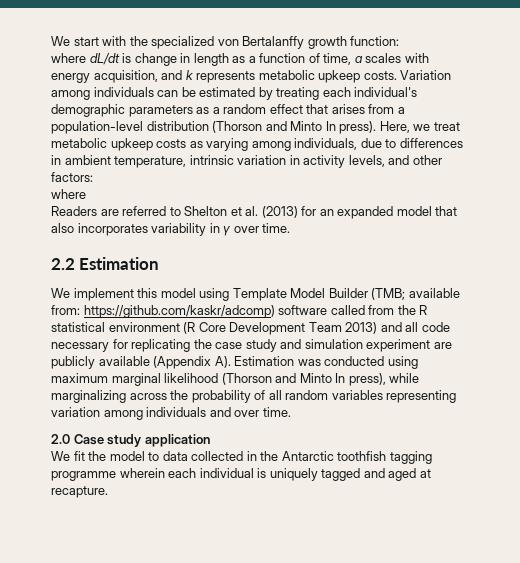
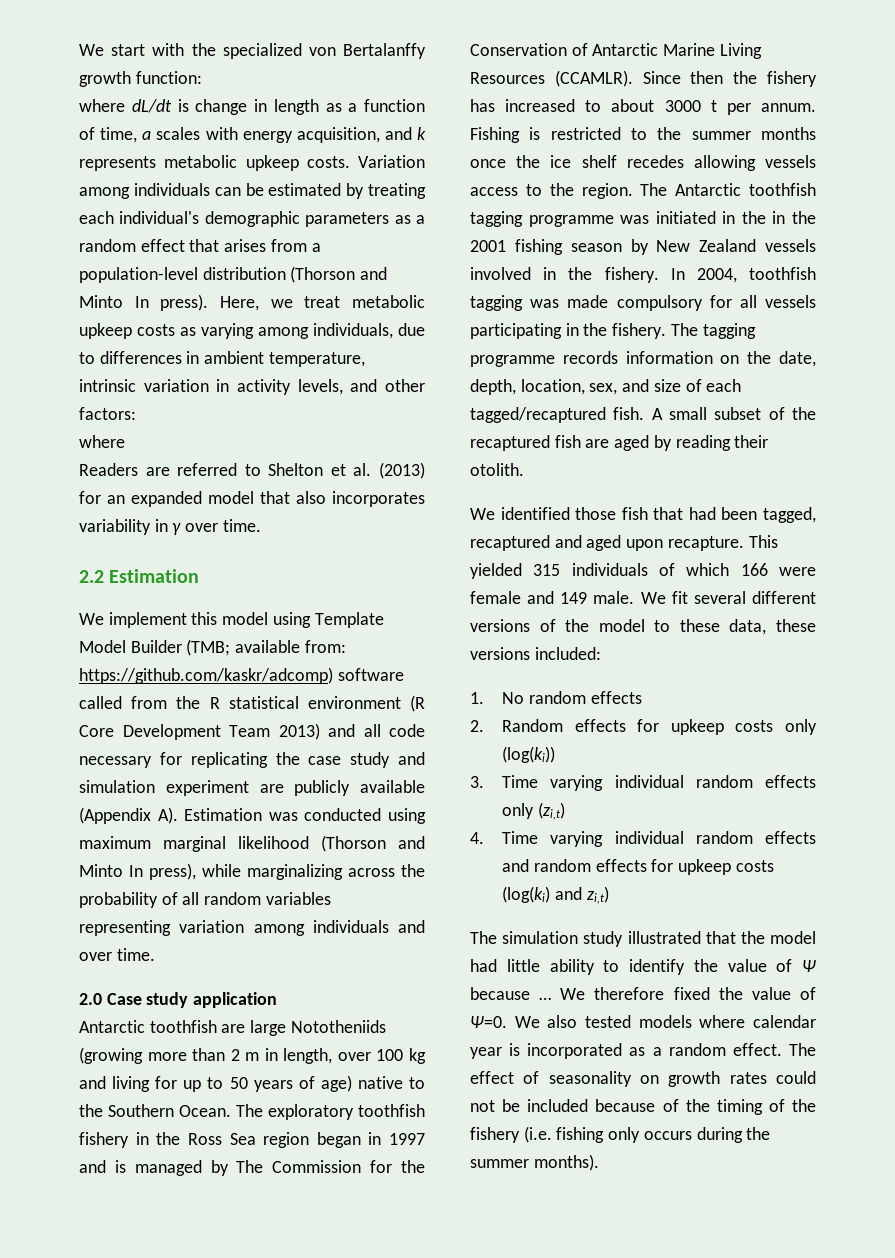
[51,451,432,464] [51,468,431,481] [51,486,108,498] We fit the model to data collected in the Antarctic toothfish tagging programme wherein each individual is uniquely tagged and aged at recapture. -> [79,1020,386,1036] [79,1047,426,1064] [79,1075,425,1092] [79,1104,425,1120] [79,1132,425,1148] [79,1160,425,1176] [470,43,762,59] [470,70,817,87] [470,99,816,115] [470,127,816,143] [470,155,816,171] [470,183,816,199] [470,211,816,227] [470,239,816,255] [470,267,816,283] [470,295,816,311] [470,323,756,339] [470,351,816,367] [470,379,742,395] [470,407,816,423] [470,435,769,451] [470,463,524,476] [470,507,816,523] [470,535,778,551] [470,563,816,579] [470,591,816,604] [470,619,816,635] [470,647,601,660] [470,691,642,704] [470,719,817,735] [502,746,556,763] [470,775,816,791] [502,802,566,820] [470,831,816,847] [502,859,774,875] [502,886,609,904] [470,931,816,947] [470,959,816,975] [470,987,816,1000] [470,1015,816,1028] [470,1043,816,1059] [470,1071,816,1087] [470,1099,816,1115] [470,1126,771,1143] [470,1154,599,1171] Antarctic toothfish are large Nototheniids (growing more than 2 m in length, over 100 kg and living for up to 50 years of age) native to the Southern Ocean. The exploratory toothfish fishery in the Ross Sea region began in 1997 and is managed by The Commission for the Conservation of Antarctic Marine Living Resources (CCAMLR). Since then the fishery has increased to about 3000 t per annum. Fishing is restricted to the summer months once the ice shelf recedes allowing vessels access to the region. The Antarctic toothfish tagging programme was initiated in the in the 2001 fishing season by New Zealand vessels involved in the fishery. In 2004, toothfish tagging was made compulsory for all vessels participating in the fishery. The tagging programme records information on the date, depth, location, sex, and size of each tagged/recaptured fish. A small subset of the recaptured fish are aged by reading their otolith. // We identified those fish that had been tagged, recaptured and aged upon recapture. This yielded 315 individuals of which 166 were female and 149 male. We fit several different versions of the model to these data, these versions included: // 1. No random effects // 2. Random effects for upkeep costs only (log(ki)) // 3. Time varying individual random effects only (zi,t) // 4. Time varying individual random effects and random effects for upkeep costs (log(ki) and zi,t) // The simulation study illustrated that the model had little ability to identify the value of Ψ because … We therefore fixed the value of Ψ=0. We also tested models where calendar year is incorporated as a random effect. The effect of seasonality on growth rates could not be included because of the timing of the fishery (i.e. fishing only occurs during the summer months).

